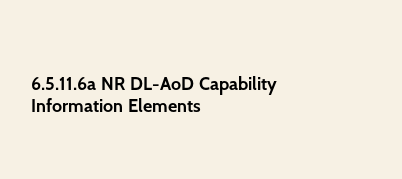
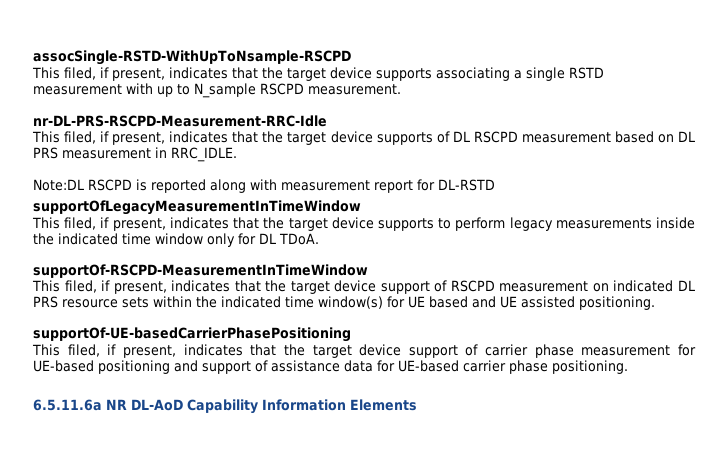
(31, 83) none -> [33,50,351,65] [32,67,604,81] [33,83,401,98] [33,115,327,127] [32,131,695,145] [33,147,237,162] [33,179,495,193] [33,200,361,215] [32,217,695,231] [33,233,319,247] [33,264,368,278] [32,280,695,294] [33,296,655,310] [33,327,351,342] [32,344,696,358] [33,360,628,374] assocSingle-RSTD-WithUpToNsample-RSCPD // This filed, if present, indicates that the target device supports associating a single RSTD measurement with up to N_sample RSCPD measurement. // nr-DL-PRS-RSCPD-Measurement-RRC-Idle // This filed, if present, indicates that the target device supports of DL RSCPD measurement based on DL PRS measurement in RRC_IDLE. // Note:DL RSCPD is reported along with measurement report for DL-RSTD // supportOfLegacyMeasurementInTimeWindow // This filed, if present, indicates that the target device supports to perform legacy measurements inside the indicated time window only for DL TDoA. // supportOf-RSCPD-MeasurementInTimeWindow // This filed, if present, indicates that the target device support of RSCPD measurement on indicated DL PRS resource sets within the indicated time window(s) for UE based and UE assisted positioning. // supportOf-UE-basedCarrierPhasePositioning // This filed, if present, indicates that the target device support of carrier phase measurement for UE-based positioning and support of assistance data for UE-based carrier phase positioning. //

